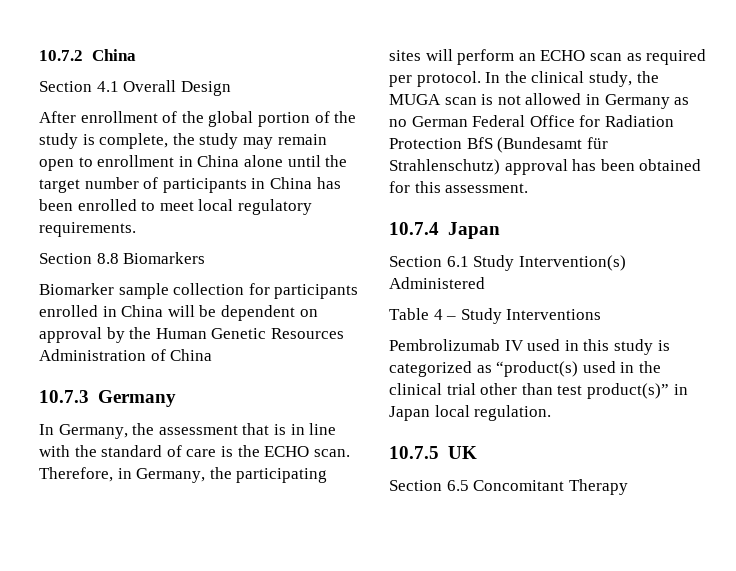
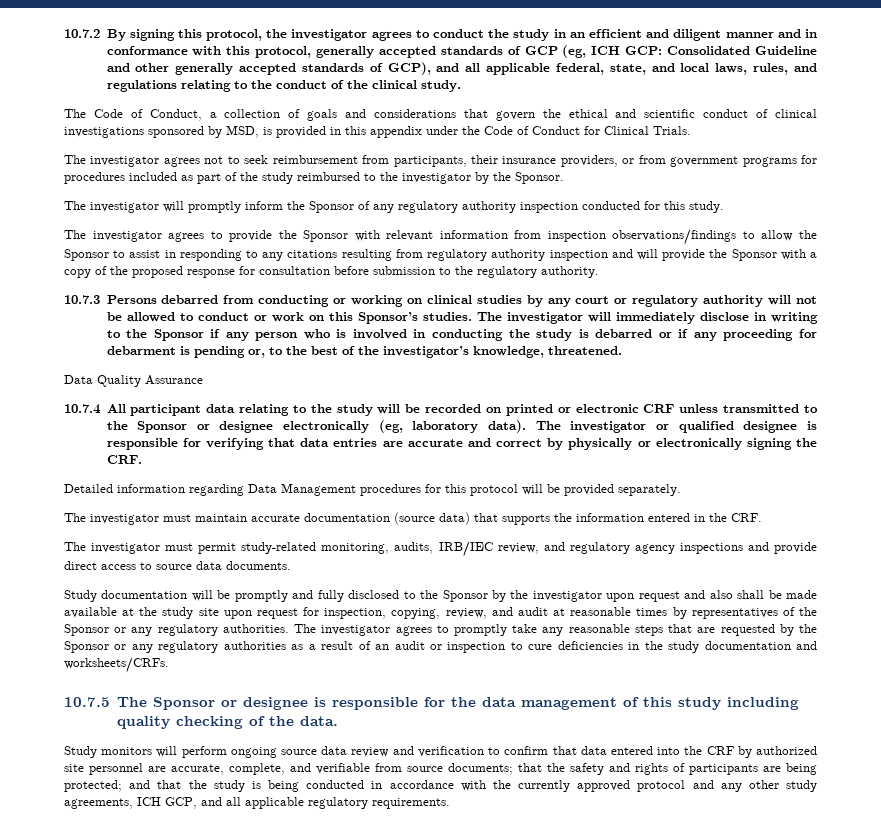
[91,49,136,61] [39,80,231,96] [39,111,357,127] [39,133,327,149] [39,155,348,171] [39,177,341,193] [39,199,312,215] [39,222,136,237] [39,252,206,264] [39,283,359,299] [39,305,318,321] [39,327,344,343] [39,349,213,361] [39,390,176,407] [39,423,337,439] [39,445,350,457] [39,467,328,483] [389,49,707,65] [389,71,659,87] [389,93,690,109] [389,115,674,127] [389,137,608,153] [389,159,702,175] [389,181,529,193] [389,222,500,239] [389,255,626,271] [389,277,485,289] [389,308,602,324] [389,339,670,355] [389,361,661,377] [389,383,688,399] [389,405,552,421] [389,446,477,459] [389,479,628,495] China // Section 4.1 Overall Design // After enrollment of the global portion of the study is complete, the study may remain open to enrollment in China alone until the target number of participants in China has been enrolled to meet local regulatory requirements. // Section 8.8 Biomarkers // Biomarker sample collection for participants enrolled in China will be dependent on approval by the Human Genetic Resources Administration of China // 10.7.3 Germany // In Germany, the assessment that is in line with the standard of care is the ECHO scan. Therefore, in Germany, the participating sites will perform an ECHO scan as required per protocol. In the clinical study, the MUGA scan is not allowed in Germany as no German Federal Office for Radiation Protection BfS (Bundesamt für Strahlenschutz) approval has been obtained for this assessment. // 10.7.4 Japan // Section 6.1 Study Intervention(s) Administered // Table 4 – Study Interventions // Pembrolizumab IV used in this study is categorized as “product(s) used in the clinical trial other than test product(s)” in Japan local regulation. // 10.7.5 UK // Section 6.5 Concomitant Therapy -> [106,29,818,41] [106,45,817,58] [106,62,817,75] [106,80,461,92] [64,109,818,121] [64,125,691,138] [64,155,817,167] [64,172,564,184] [64,201,724,213] [64,229,817,245] [64,249,818,261] [64,266,599,278] [64,295,817,307] [106,312,818,324] [106,329,817,341] [106,346,622,358] [64,375,203,387] [64,404,819,416] [106,420,817,433] [106,438,817,450] [106,455,142,464] [64,483,681,496] [64,512,762,525] [64,541,817,557] [64,561,291,570] [64,590,818,602] [64,607,817,619] [64,624,817,636] [64,641,818,653] [64,657,169,673] [64,697,799,710] [116,716,338,729] [64,746,818,758] [64,763,817,775] [64,780,817,792] [64,797,450,809] By signing this protocol, the investigator agrees to conduct the study in an efficient and diligent manner and in conformance with this protocol, generally accepted standards of GCP (eg, ICH GCP: Consolidated Guideline and other generally accepted standards of GCP), and all applicable federal, state, and local laws, rules, and regulations relating to the conduct of the clinical study. // The Code of Conduct, a collection of goals and considerations that govern the ethical and scientific conduct of clinical investigations sponsored by MSD, is provided in this appendix under the Code of Conduct for Clinical Trials. // The investigator agrees not to seek reimbursement from participants, their insurance providers, or from government programs for procedures included as part of the study reimbursed to the investigator by the Sponsor. // The investigator will promptly inform the Sponsor of any regulatory authority inspection conducted for this study. // The investigator agrees to provide the Sponsor with relevant information from inspection observations/findings to allow the Sponsor to assist in responding to any citations resulting from regulatory authority inspection and will provide the Sponsor with a copy of the proposed response for consultation before submission to the regulatory authority. // 10.7.3 Persons debarred from conducting or working on clinical studies by any court or regulatory authority will not be allowed to conduct or work on this Sponsor’s studies. The investigator will immediately disclose in writing to the Sponsor if any person who is involved in conducting the study is debarred or if any proceeding for debarment is pending or, to the best of the investigator’s knowledge, threatened. // Data Quality Assurance // 10.7.4 All participant data relating to the study will be recorded on printed or electronic CRF unless transmitted to the Sponsor or designee electronically (eg, laboratory data). The investigator or qualified designee is responsible for verifying that data entries are accurate and correct by physically or electronically signing the CRF. // Detailed information regarding Data Management procedures for this protocol will be provided separately. // The investigator must maintain accurate documentation (source data) that supports the information entered in the CRF. // The investigator must permit study-related monitoring, audits, IRB/IEC review, and regulatory agency inspections and provide direct access to source data documents. // Study documentation will be promptly and fully disclosed to the Sponsor by the investigator upon request and also shall be made available at the study site upon request for inspection, copying, review, and audit at reasonable times by representatives of the Sponsor or any regulatory authorities. The investigator agrees to promptly take any reasonable steps that are requested by the Sponsor or any regulatory authorities as a result of an audit or inspection to cure deficiencies in the study documentation and worksheets/CRFs. // 10.7.5 The Sponsor or designee is responsible for the data management of this study including quality checking of the data. // Study monitors will perform ongoing source data review and verification to confirm that data entered into the CRF by authorized site personnel are accurate, complete, and verifiable from source documents; that the safety and rights of participants are being protected; and that the study is being conducted in accordance with the currently approved protocol and any other study agreements, ICH GCP, and all applicable regulatory requirements.

